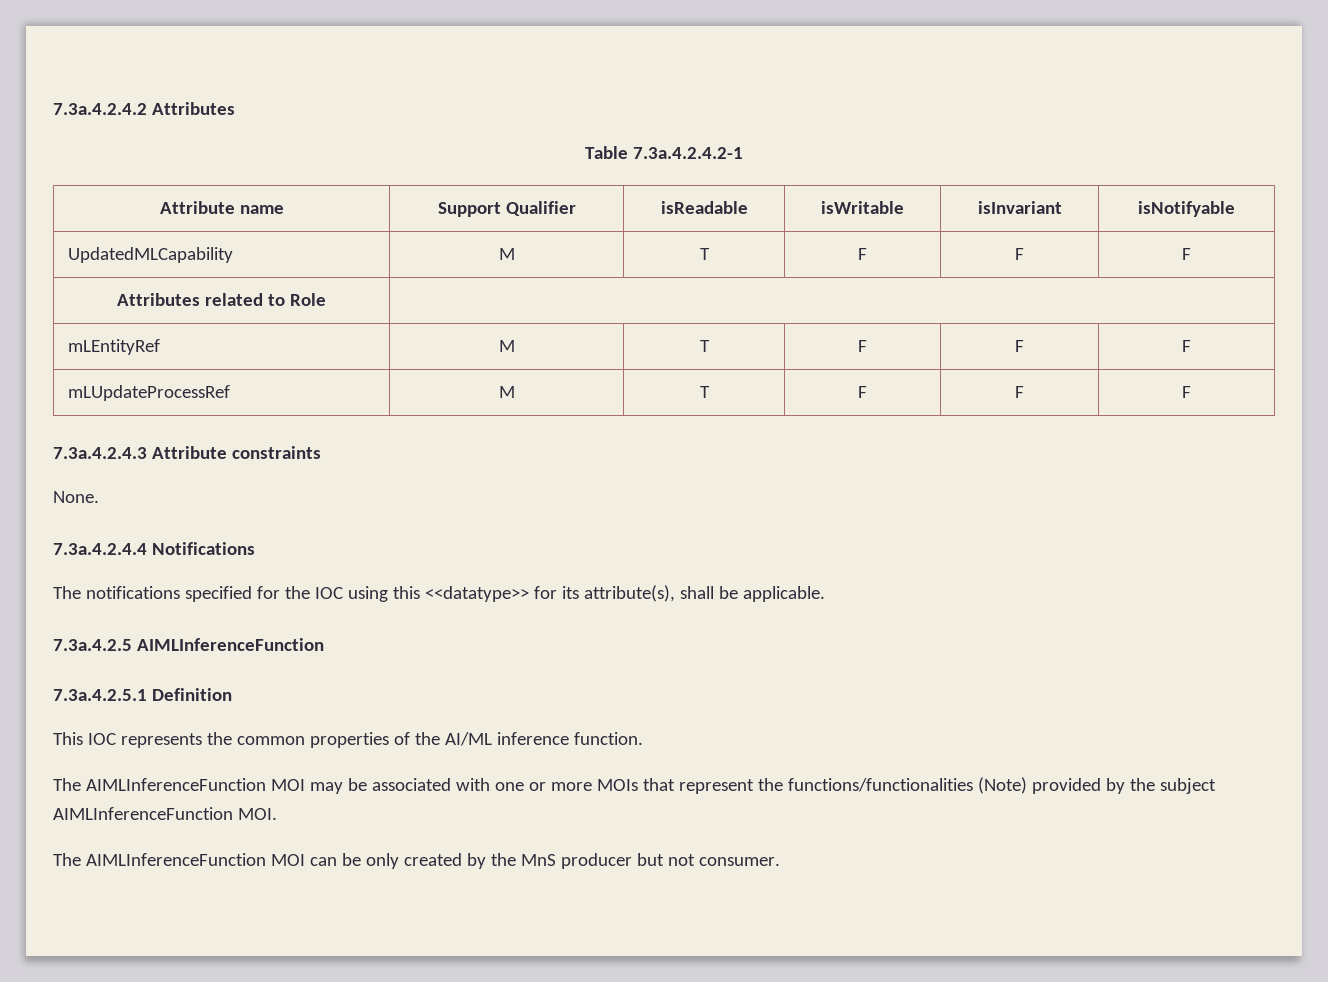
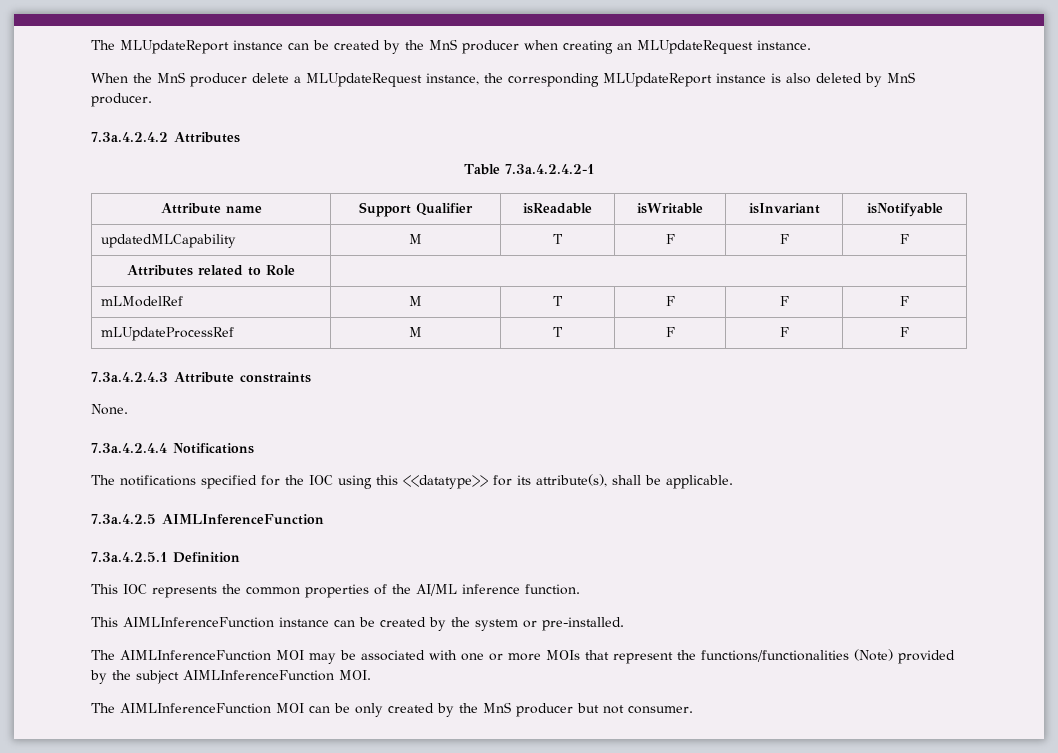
(53, 109) none -> [91,39,811,54] [91,72,915,87] [91,93,152,107] The MLUpdateReport instance can be created by the MnS producer when creating an MLUpdateRequest instance. // When the MnS producer delete a MLUpdateRequest instance, the corresponding MLUpdateReport instance is also deleted by MnS producer. //
[67,247,233,263] UpdatedMLCapability -> [101,234,237,248] updatedMLCapability
[67,339,160,355] mLEntityRef -> [101,296,184,307] mLModelRef
(643, 738) none -> [91,617,624,631] // This AIMLInferenceFunction instance can be created by the system or pre-installed.

